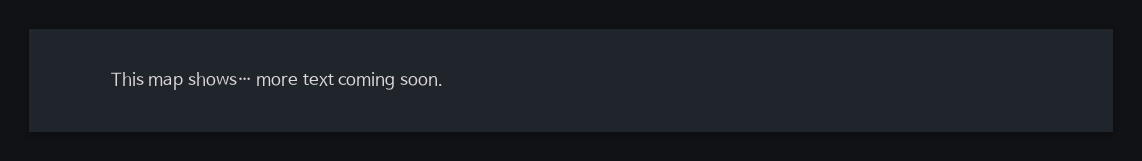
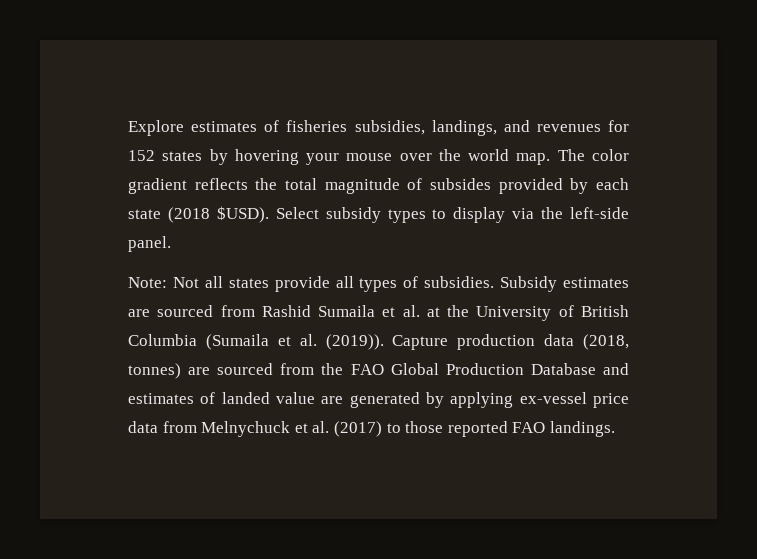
[111,72,443,90] This map shows… more text coming soon. -> [128,120,629,136] [128,149,629,165] [128,178,629,194] [128,206,629,223] [128,236,171,252] [128,276,629,292] [128,305,629,321] [128,334,629,350] [128,363,629,379] [128,392,629,408] [128,421,615,437] Explore estimates of fisheries subsidies, landings, and revenues for 152 states by hovering your mouse over the world map. The color gradient reflects the total magnitude of subsides provided by each state (2018 $USD). Select subsidy types to display via the left-side panel. // Note: Not all states provide all types of subsidies. Subsidy estimates are sourced from Rashid Sumaila et al. at the University of British Columbia (Sumaila et al. (2019)). Capture production data (2018, tonnes) are sourced from the FAO Global Production Database and estimates of landed value are generated by applying ex-vessel price data from Melnychuck et al. (2017) to those reported FAO landings.

